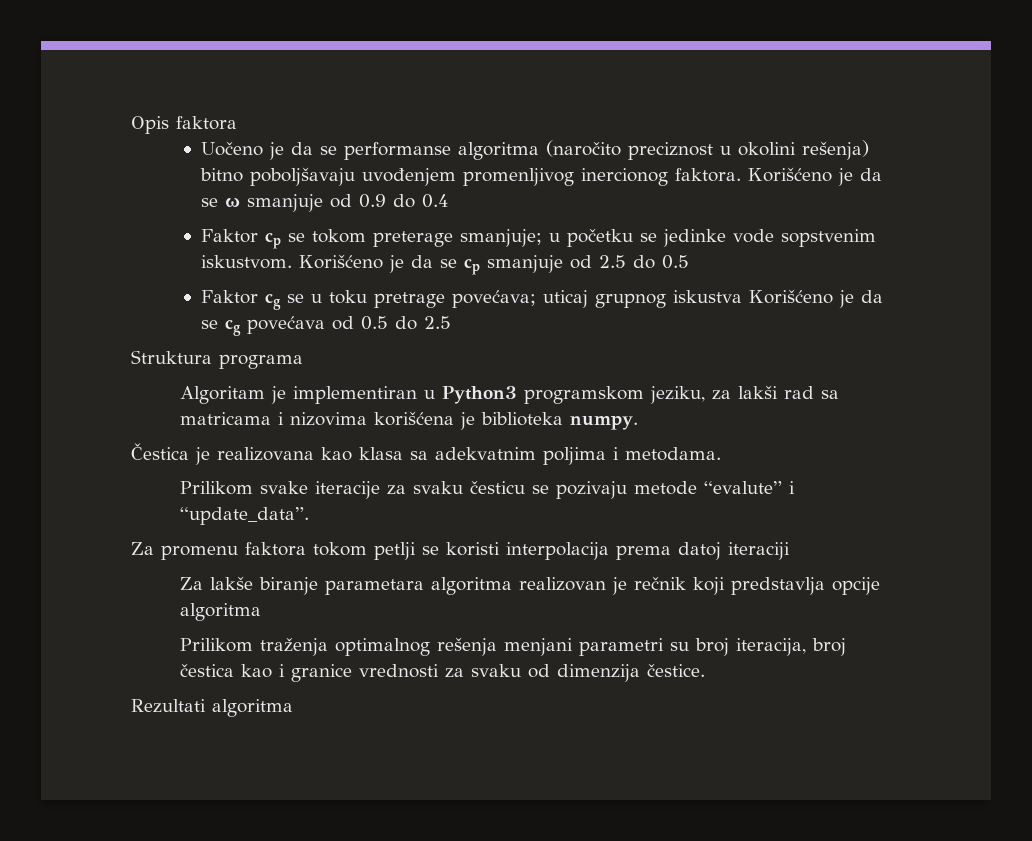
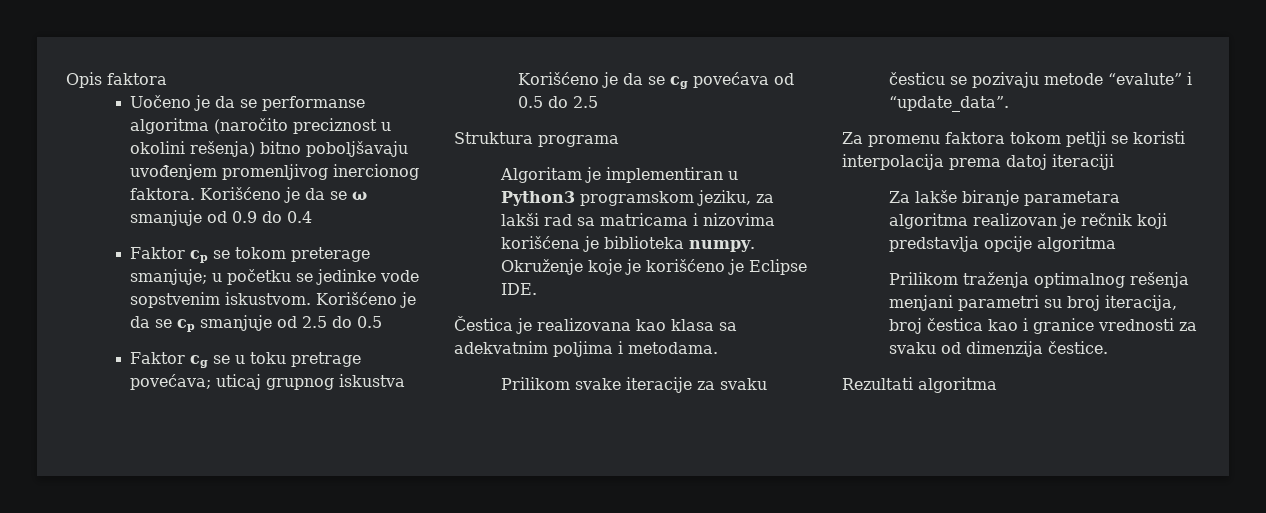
(639, 422) none -> [500,259,807,275] [500,283,537,295] Okruženje koje je korišćeno je Eclipse IDE.

